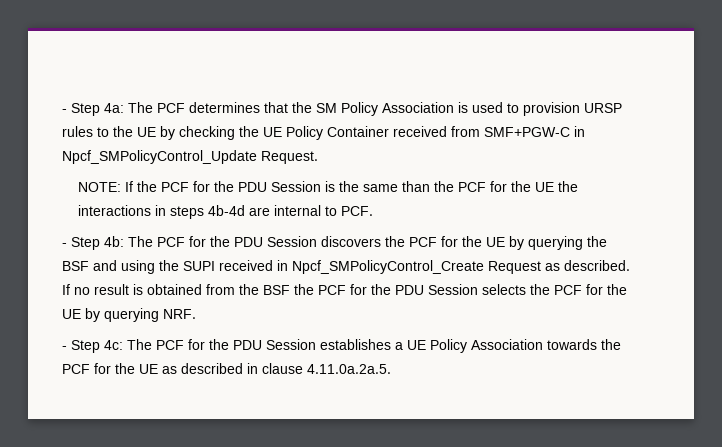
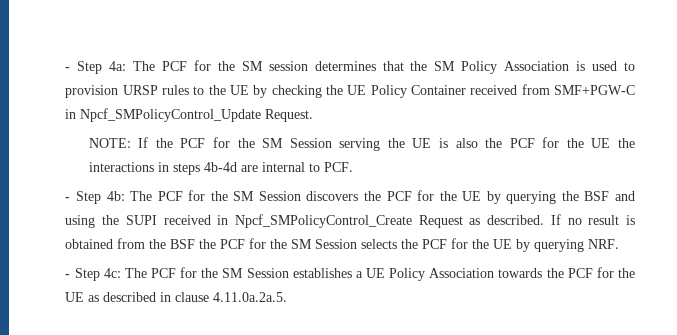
(185, 108) none -> [193,60,308,71] for the SM session
[237,181,430,192] PDU Session is the same than -> [262,138,478,151] SM Session serving the UE is also
[233,237,263,247] PDU -> [233,191,255,201] SM
[394,285,424,295] PDU -> [291,239,313,249] SM
[232,340,262,350] PDU -> [222,268,244,278] SM

